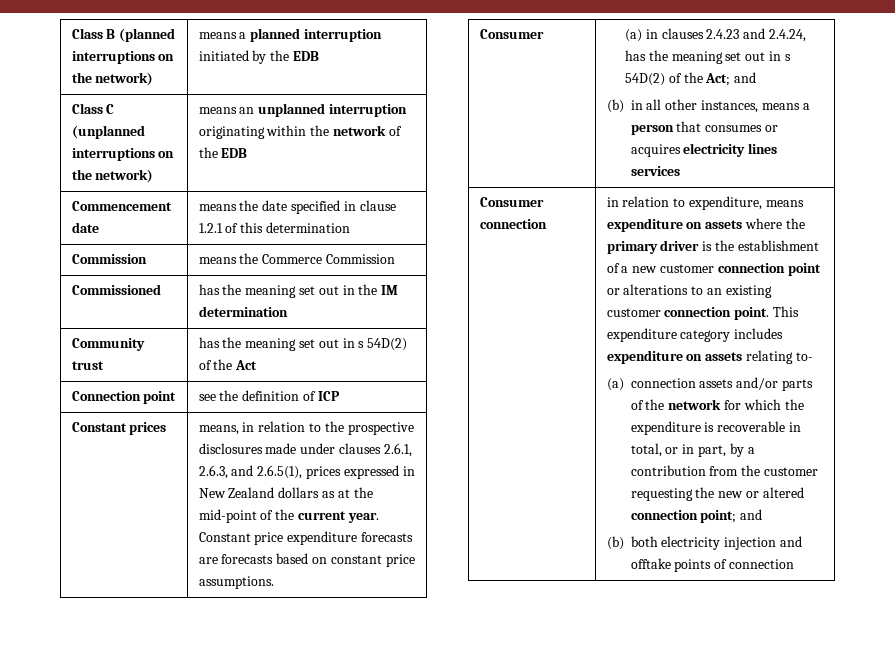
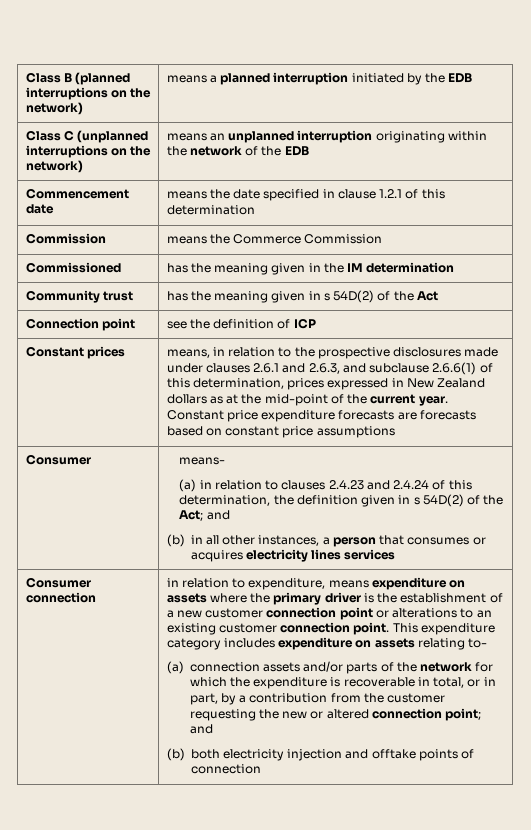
[298,286,339,295] set out -> [271,263,306,275] given
[298,339,339,348] set out -> [271,291,306,303] given
[383,443,412,457] [198,465,303,479] 2.6.1, 2.6.3, and 2.6.5(1), -> [253,362,493,375] [166,378,284,389] 2.6.1 and 2.6.3, and subclause 2.6.6(1) of this determination,
[198,576,274,589] assumptions. -> [316,426,395,438] assumptions
(544, 34) none -> [179,457,226,465] means- //
(658, 34) none -> [214,480,279,490] relation to
[768,29,806,42] [625,50,766,64] 2.4.24, has the meaning set out -> [393,480,472,490] [179,495,396,507] 2.4.24 of this determination, the definition given
[761,103,800,110] means -> (320, 540) none

